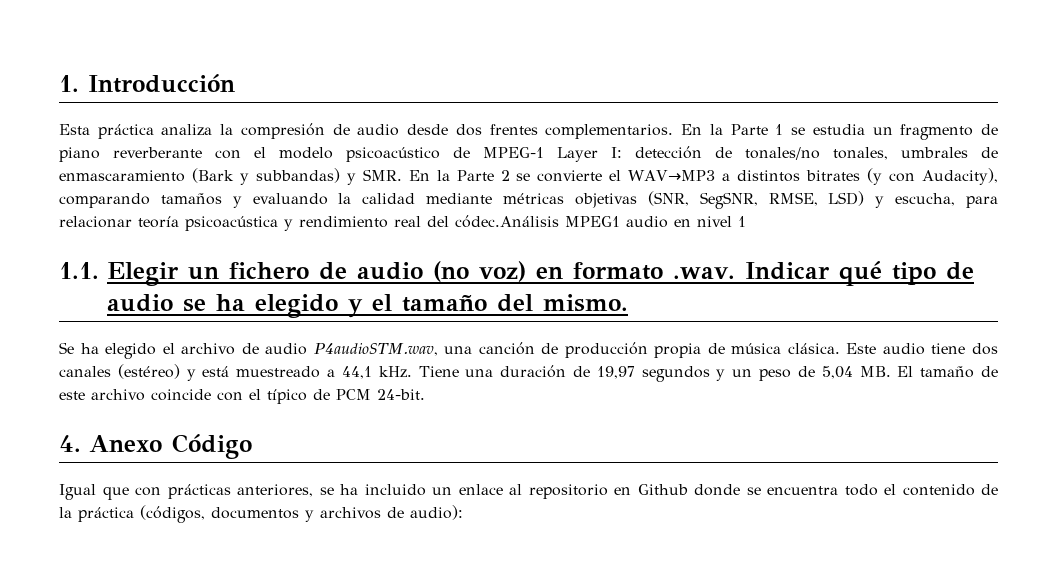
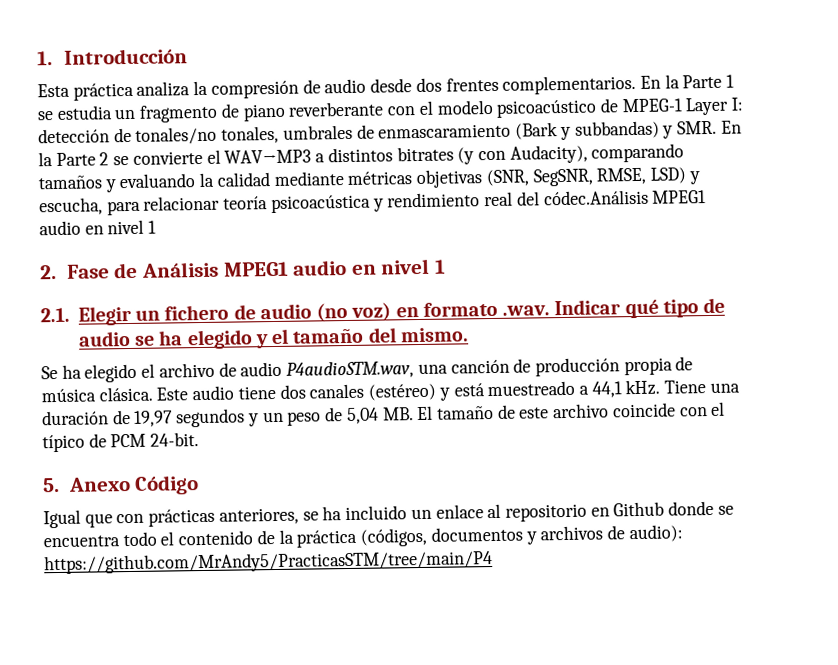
[59,262,99,279] 1.1. -> [40,258,446,280] [40,307,70,323] 2. Fase de Análisis MPEG1 audio en nivel 1 // 2.1.
[59,435,81,452] 4. -> [42,477,60,493] 5.
(463, 512) none -> [44,550,493,575] https://github.com/MrAndy5/PracticasSTM/tree/main/P4

